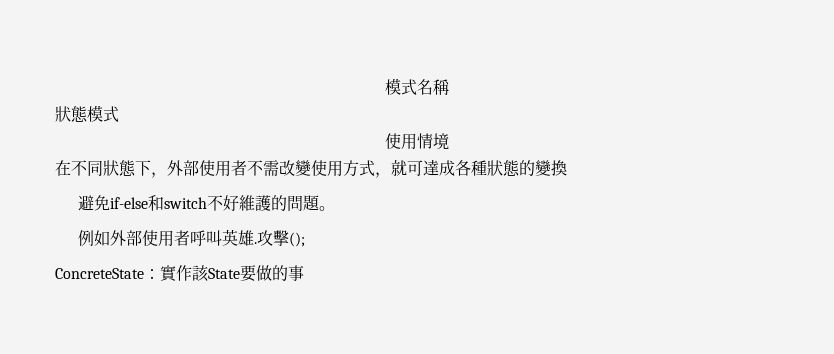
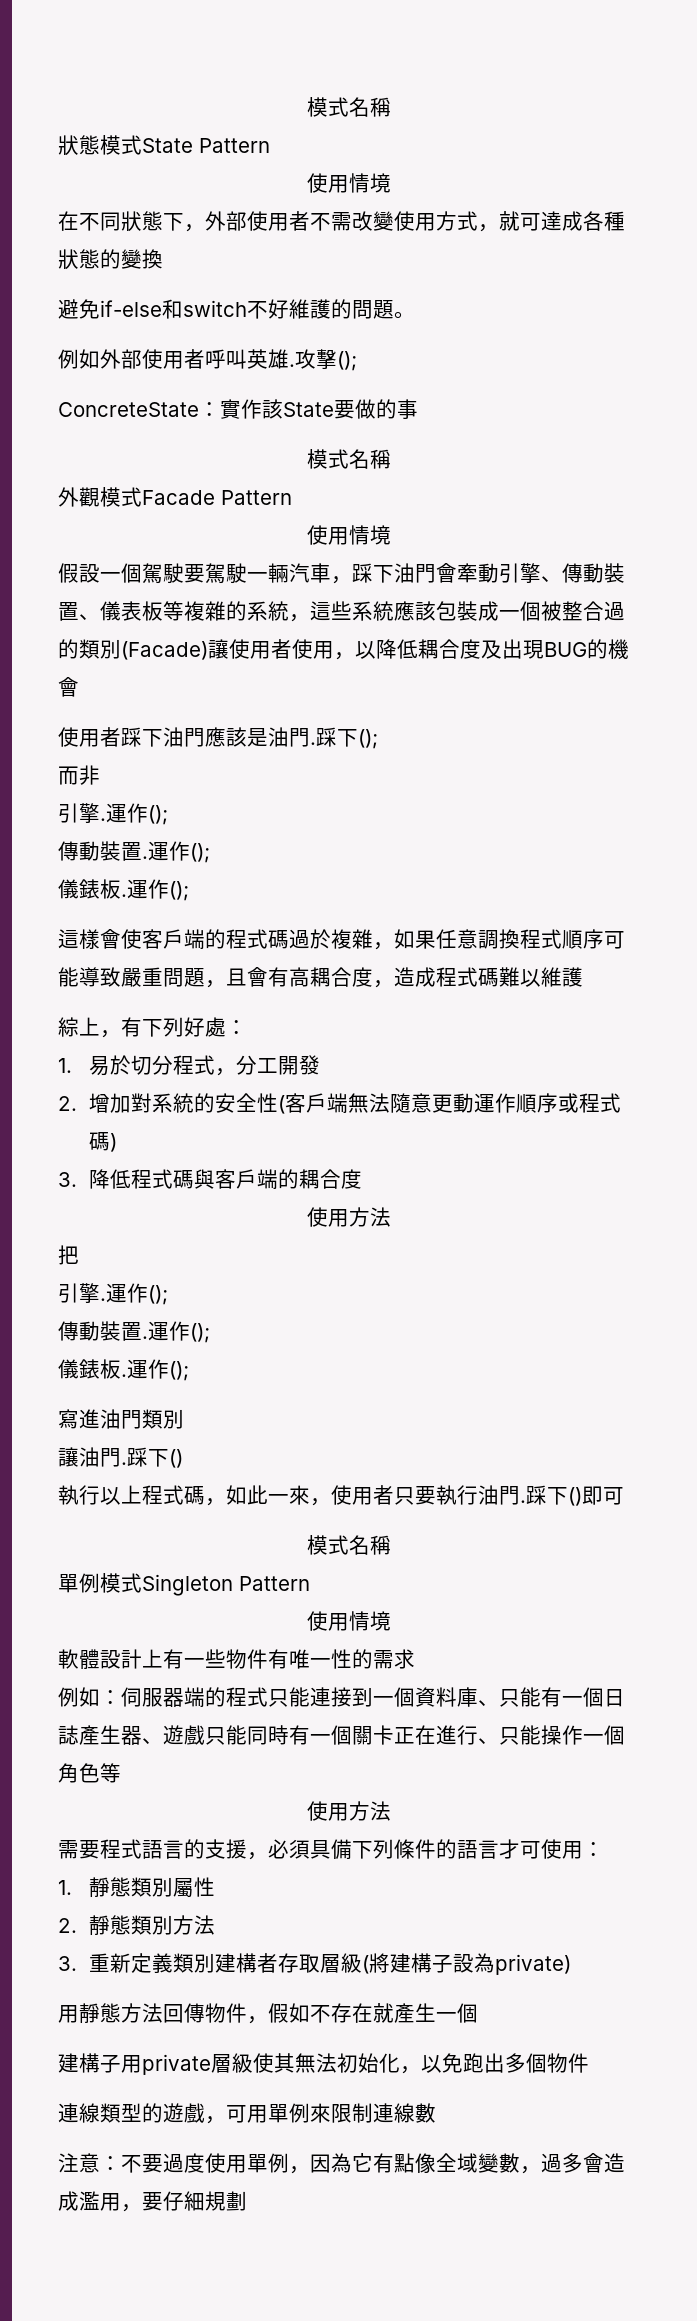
(119, 114) none -> [142,138,270,153] State Pattern
(304, 273) none -> [306,449,391,469] [58,487,292,507] [306,525,391,545] [58,563,625,584] [58,601,625,622] [58,639,629,660] [58,677,79,697] [58,727,378,749] [58,765,100,785] [58,803,168,825] [58,841,210,863] [58,879,189,901] [58,929,625,950] [58,967,583,988] [58,1017,247,1038] [58,1055,320,1076] [58,1093,621,1114] [88,1132,117,1152] [58,1169,362,1189] [306,1207,391,1227] [58,1245,79,1265] [58,1283,168,1305] [58,1321,210,1343] [58,1359,189,1381] [58,1409,184,1429] [58,1447,183,1468] [58,1485,624,1506] [306,1535,391,1555] [58,1573,310,1596] [306,1611,391,1631] [58,1649,415,1669] [58,1687,625,1707] [58,1725,625,1745] [58,1763,121,1783] [306,1801,391,1821] [58,1839,604,1860] [58,1877,215,1898] [58,1915,215,1936] [58,1953,571,1975] [58,2003,478,2024] [58,2053,589,2075] [58,2103,436,2124] [58,2153,625,2174] [58,2191,247,2212] // 模式名稱 // 外觀模式Facade Pattern // 使用情境 // 假設一個駕駛要駕駛一輛汽車，踩下油門會牽動引擎、傳動裝置、儀表板等複雜的系統，這些系統應該包裝成一個被整合過的類別(Facade)讓使用者使用，以降低耦合度及出現BUG的機會 // 使用者踩下油門應該是油門.踩下(); // 而非 // 引擎.運作(); // 傳動裝置.運作(); // 儀錶板.運作(); // 這樣會使客戶端的程式碼過於複雜，如果任意調換程式順序可能導致嚴重問題，且會有高耦合度，造成程式碼難以維護 // 綜上，有下列好處： // 1.易於切分程式，分工開發 // 2.增加對系統的安全性(客戶端無法隨意更動運作順序或程式碼) // 3.降低程式碼與客戶端的耦合度 // 使用方法 // 把 // 引擎.運作(); // 傳動裝置.運作(); // 儀錶板.運作(); // 寫進油門類別 // 讓油門.踩下() // 執行以上程式碼，如此一來，使用者只要執行油門.踩下()即可 // 模式名稱 // 單例模式Singleton Pattern // 使用情境 // 軟體設計上有一些物件有唯一性的需求 // 例如：伺服器端的程式只能連接到一個資料庫、只能有一個日誌產生器、遊戲只能同時有一個關卡正在進行、只能操作一個角色等 // 使用方法 // 需要程式語言的支援，必須具備下列條件的語言才可使用： // 1.靜態類別屬性 // 2.靜態類別方法 // 3.重新定義類別建構者存取層級(將建構子設為private) // 用靜態方法回傳物件，假如不存在就產生一個 // 建構子用private層級使其無法初始化，以免跑出多個物件 // 連線類型的遊戲，可用單例來限制連線數 // 注意：不要過度使用單例，因為它有點像全域變數，過多會造成濫用，要仔細規劃

